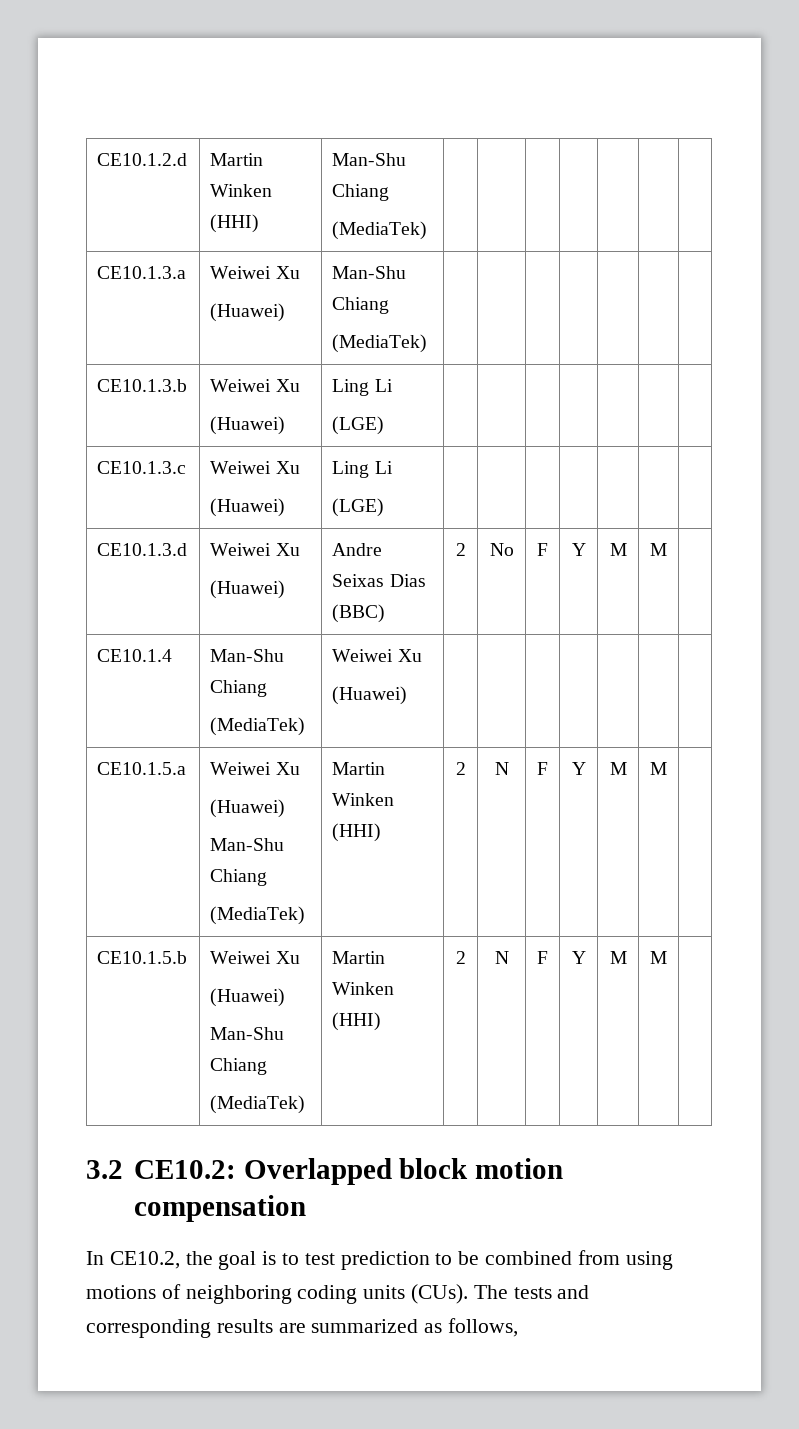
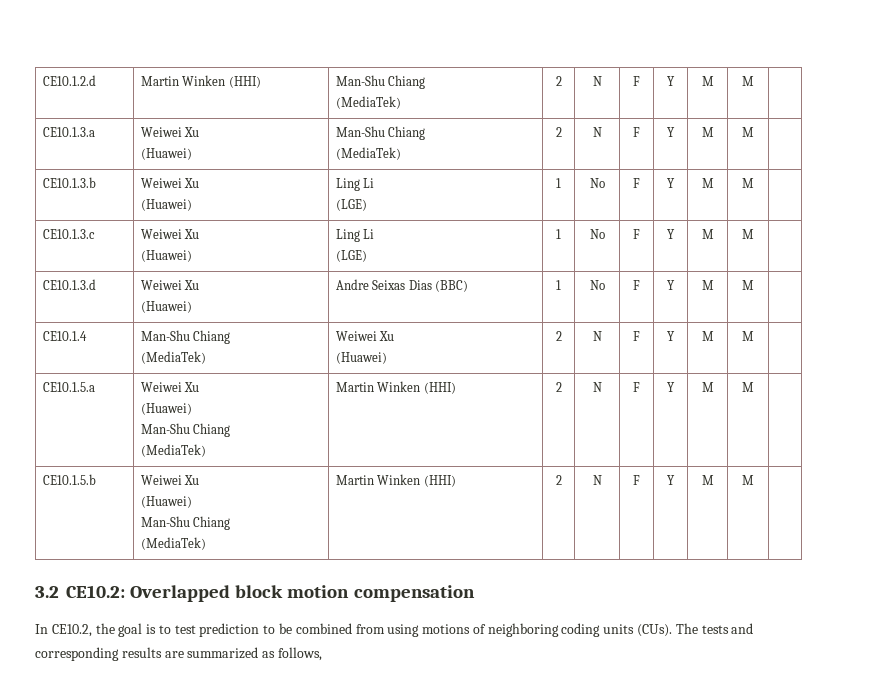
(428, 230) | | | | | -> [555,76,562,86] [592,76,602,86] [633,76,640,86] [667,76,675,86] [701,76,714,86] [742,76,754,86] 2 | N | F | Y | M | M
(428, 343) | | | | | -> [555,127,562,137] [592,127,602,137] [633,127,640,137] [667,127,675,137] [701,127,714,137] [742,127,754,137] 2 | N | F | Y | M | M
(385, 425) | | | | | -> [556,178,561,188] [589,178,605,188] [633,178,640,188] [667,178,675,188] [701,178,714,188] [742,178,754,188] 1 | No | F | Y | M | M
(385, 507) | | | | | -> [556,229,561,239] [589,229,605,239] [633,229,640,239] [667,229,675,239] [701,229,714,239] [742,229,754,239] 1 | No | F | Y | M | M
[455,543,466,556] 2 -> [556,280,561,290] 1
(408, 695) | | | | | -> [555,331,562,341] [592,331,602,341] [633,331,640,341] [667,331,675,341] [701,331,714,341] [742,331,754,341] 2 | N | F | Y | M | M

